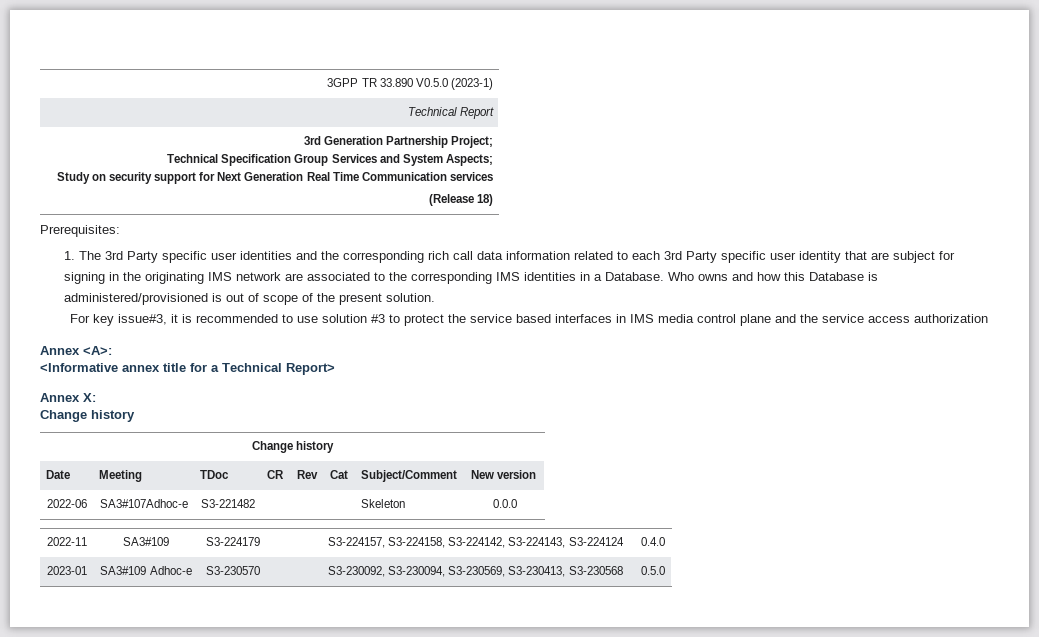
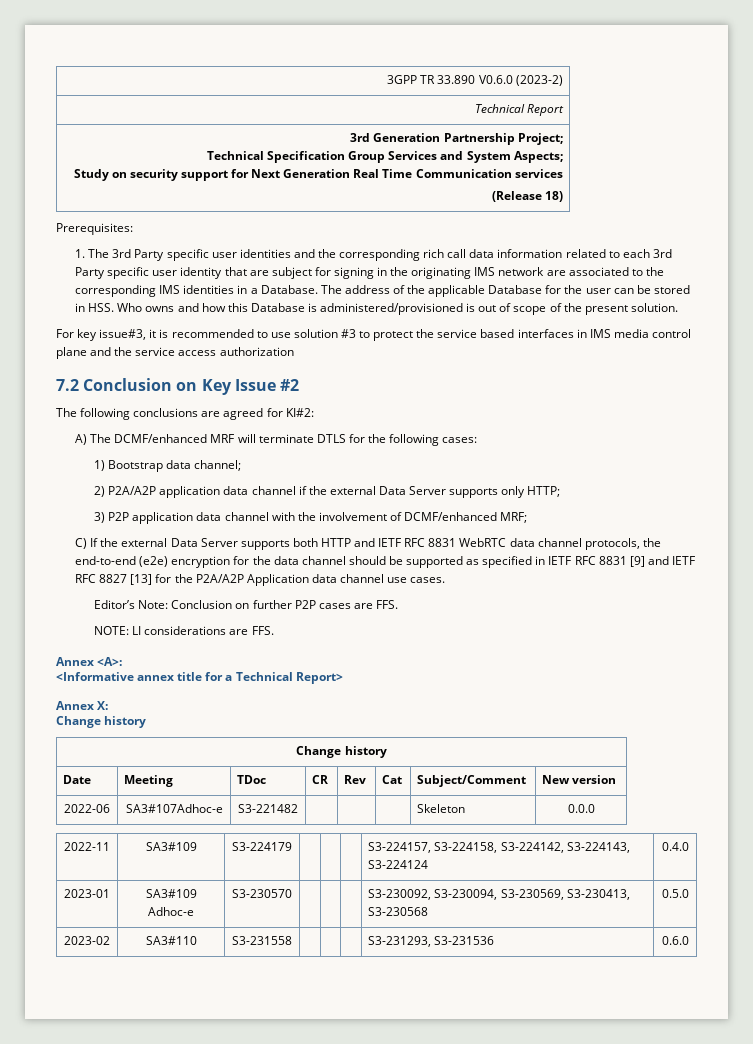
[415,78,493,90] V0.5.0 (2023-1) -> [478,75,563,86] V0.6.0 (2023-2)
(665, 276) none -> [320,285,690,297] [75,303,115,312] The address of the applicable Database for the user can be stored in HSS.
(988, 318) none -> [56,378,299,395] [56,408,314,420] [75,434,478,446] [94,460,242,472] [94,486,561,498] [94,512,528,524] [75,538,661,550] [75,556,695,568] [75,574,446,586] [94,600,399,609] [94,626,274,635] // 7.2 Conclusion on Key Issue #2 // The following conclusions are agreed for KI#2: // A) The DCMF/enhanced MRF will terminate DTLS for the following cases: // 1) Bootstrap data channel; // 2) P2A/A2P application data channel if the external Data Server supports only HTTP; // 3) P2P application data channel with the involvement of DCMF/enhanced MRF; // C) If the external Data Server supports both HTTP and IETF RFC 8831 WebRTC data channel protocols, the end-to-end (e2e) encryption for the data channel should be supported as specified in IETF RFC 8831 [9] and IETF RFC 8827 [13] for the P2A/A2P Application data channel use cases. // Editor’s Note: Conclusion on further P2P cases are FFS. // NOTE: LI considerations are FFS.
(665, 570) none -> [64,936,110,945] [145,936,197,945] [232,936,292,945] [368,936,495,947] [661,936,689,945] // 2023-02 | SA3#110 | S3-231558 | | | | S3-231293, S3-231536 | 0.6.0

